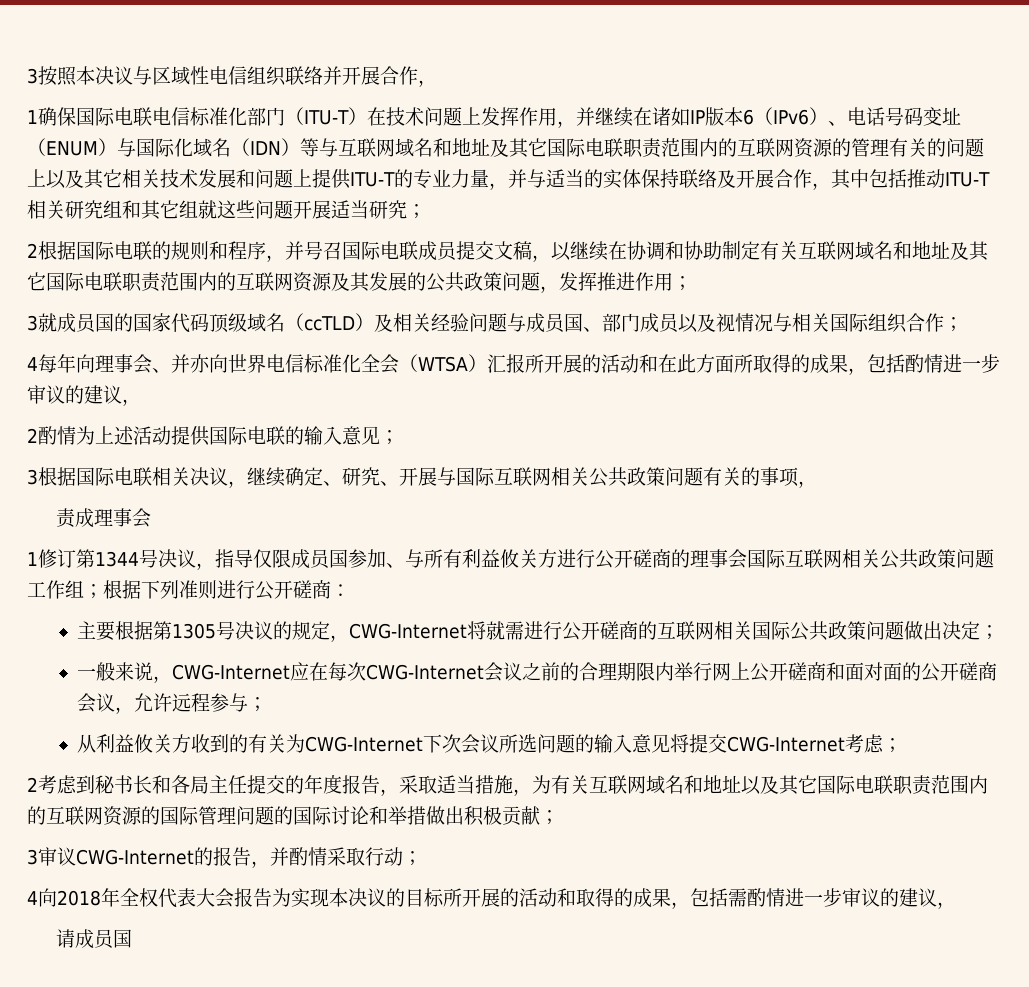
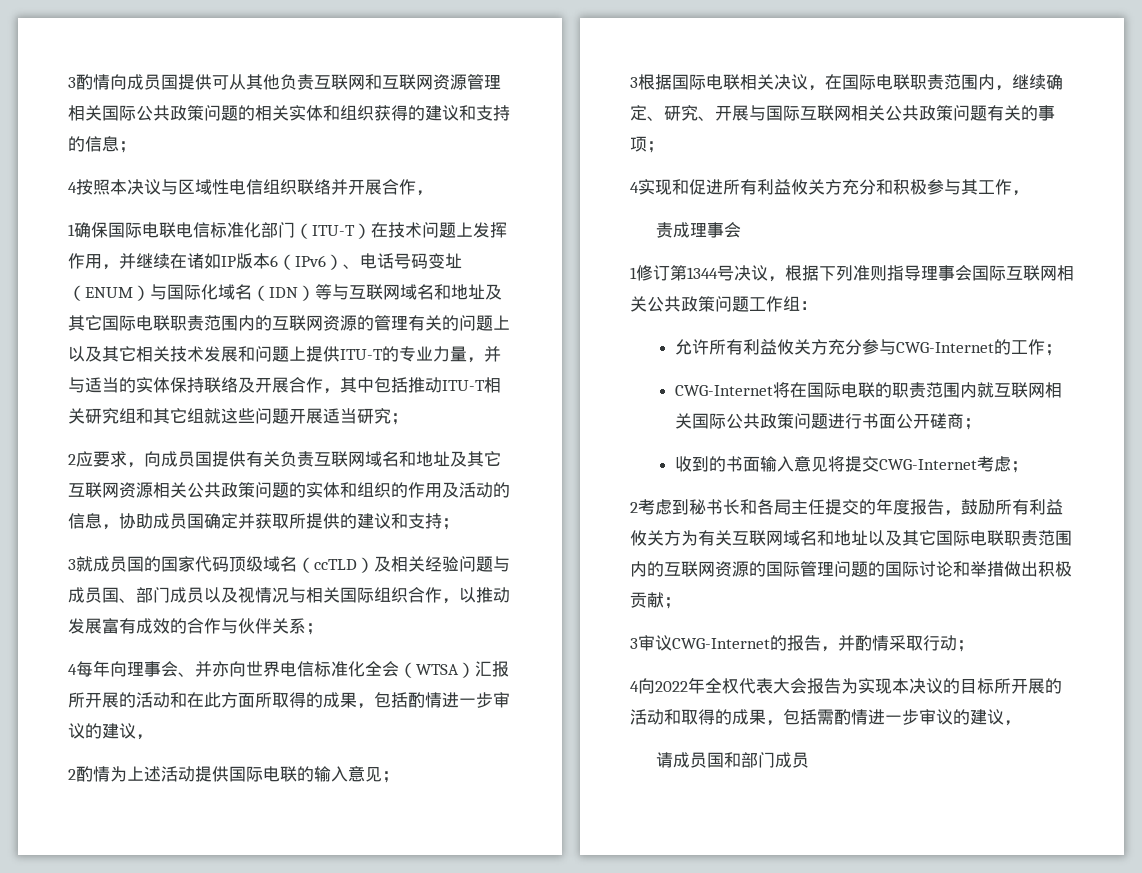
[27,68,38,84] 3 -> [68,74,501,90] [68,105,510,121] [68,136,136,153] [68,182,77,193] 3酌情向成员国提供可从其他负责互联网和互联网资源管理相关国际公共政策问题的相关实体和组织获得的建议和支持的信息； // 4
[38,241,989,262] [27,272,673,293] 根据国际电联的规则和程序，并号召国际电联成员提交文稿，以继续在协调和协助制定有关互联网域名和地址及其它国际电联职责范围内的互联网资源及其发展的公共政策问题，发挥推进作用 -> [76,451,501,468] [68,482,510,498] [68,513,442,530] 应要求，向成员国提供有关负责互联网域名和地址及其它互联网资源相关公共政策问题的实体和组织的作用及活动的信息，协助成员国确定并获取所提供的建议和支持
(944, 322) none -> [442,587,510,604] [68,618,306,634] ，以推动发展富有成效的合作与伙伴关系
(247, 484) none -> [825,74,1012,91] 在国际电联职责范围内，
(799, 477) none -> [647,141,664,153] [630,179,1012,195] ； // 4实现和促进所有利益攸关方充分和积极参与其工作
[215,549,690,569] 指导仅限成员国参加、与所有利益攸关方进行公开磋商的 -> [785,265,921,281] 根据下列准则指导
[84,580,350,600] [76,621,657,642] ；根据下列准则进行公开磋商： // 主要根据第1305号决议的规定，CWG-Internet将就需进行公开磋商的 -> [800,301,817,310] [674,339,1062,356] [674,382,994,398] ： // 允许所有利益攸关方充分参与CWG-Internet的工作； // CWG-Internet将在国际电联的职责范围内就
[903,621,999,640] [76,662,997,683] [76,693,267,714] [76,734,594,754] 做出决定； // 一般来说，CWG-Internet应在每次CWG-Internet会议之前的合理期限内举行网上公开磋商和面对面的公开磋商会议，允许远程参与； // 从利益攸关方收到的有关为CWG-Internet下次会议所选问题的 -> [827,413,981,430] [674,456,760,472] 进行书面公开磋商； // 收到的书面
[399,775,532,796] 采取适当措施， -> [961,499,1063,515] [630,530,681,546] 鼓励所有利益攸关方
[57,890,101,906] 2018 -> [655,681,688,692] 2022
(132, 938) none -> [724,752,810,768] 和部门成员

